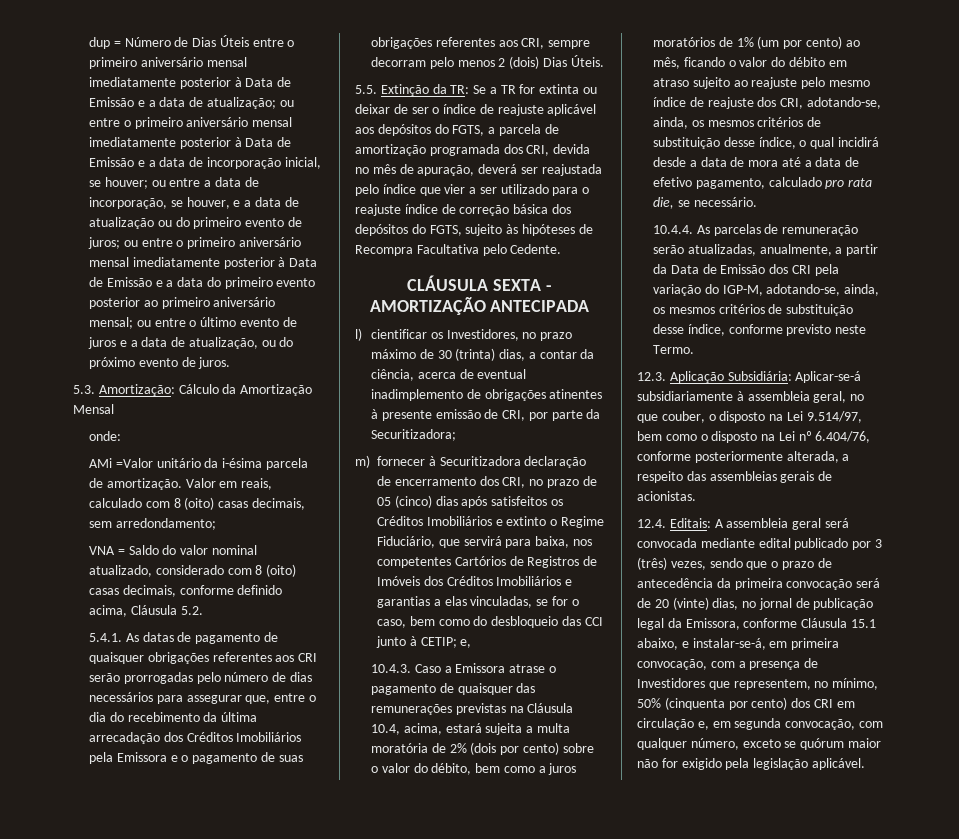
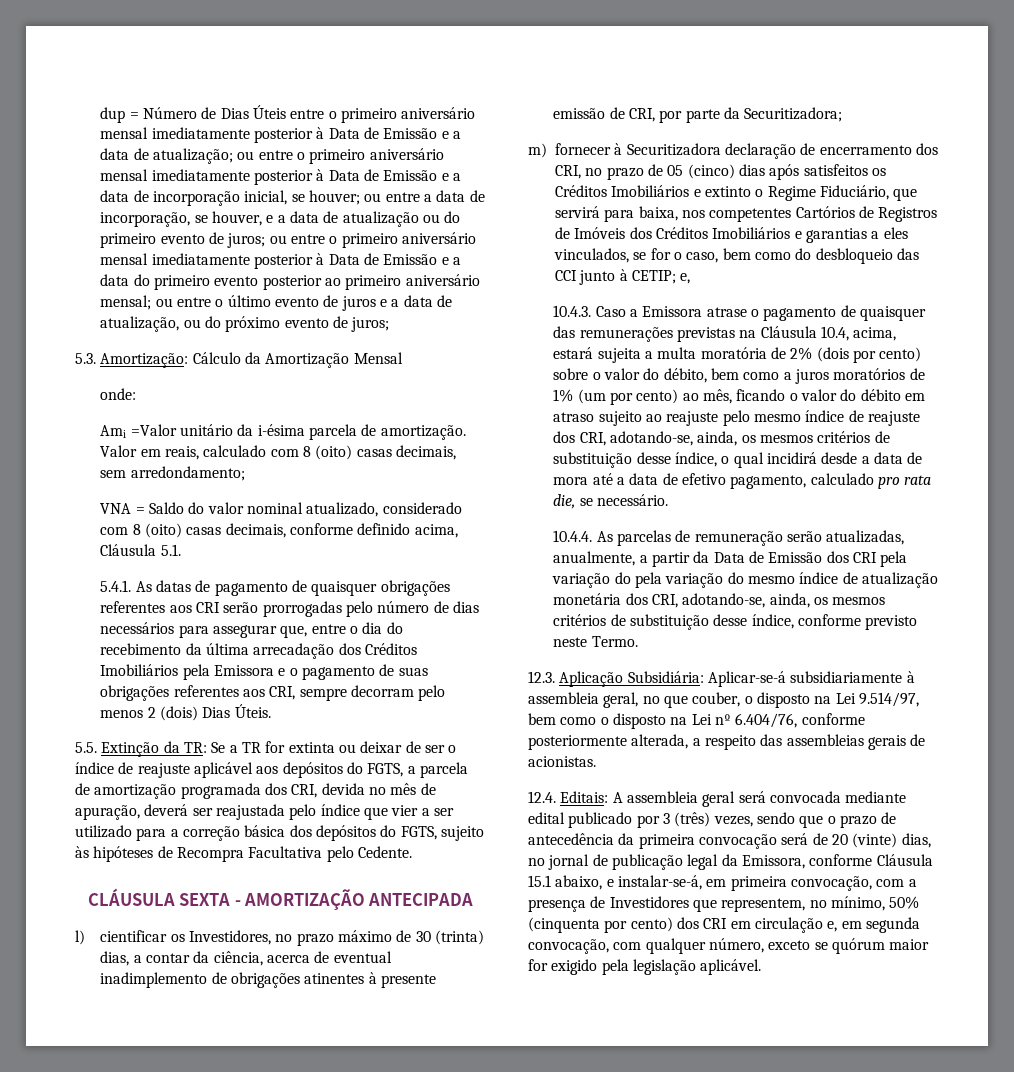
[198,357,231,369] juros. -> [351,317,390,332] juros;
[89,458,113,468] AMi -> [100,425,127,438] Ami
[180,606,203,615] 5.2. -> [160,544,181,556] 5.1.
[582,187,590,194] [355,204,456,216] o reajuste índice de -> [170,829,179,837] a
[444,596,533,608] elas vinculadas, -> [883,227,908,239] [554,248,629,263] eles vinculados,
[722,285,763,296] IGP-M, -> [635,572,939,588] [553,593,679,608] pela variação do mesmo índice de atualização monetária dos CRI,
[637,759,658,768] não -> (930, 944) none

